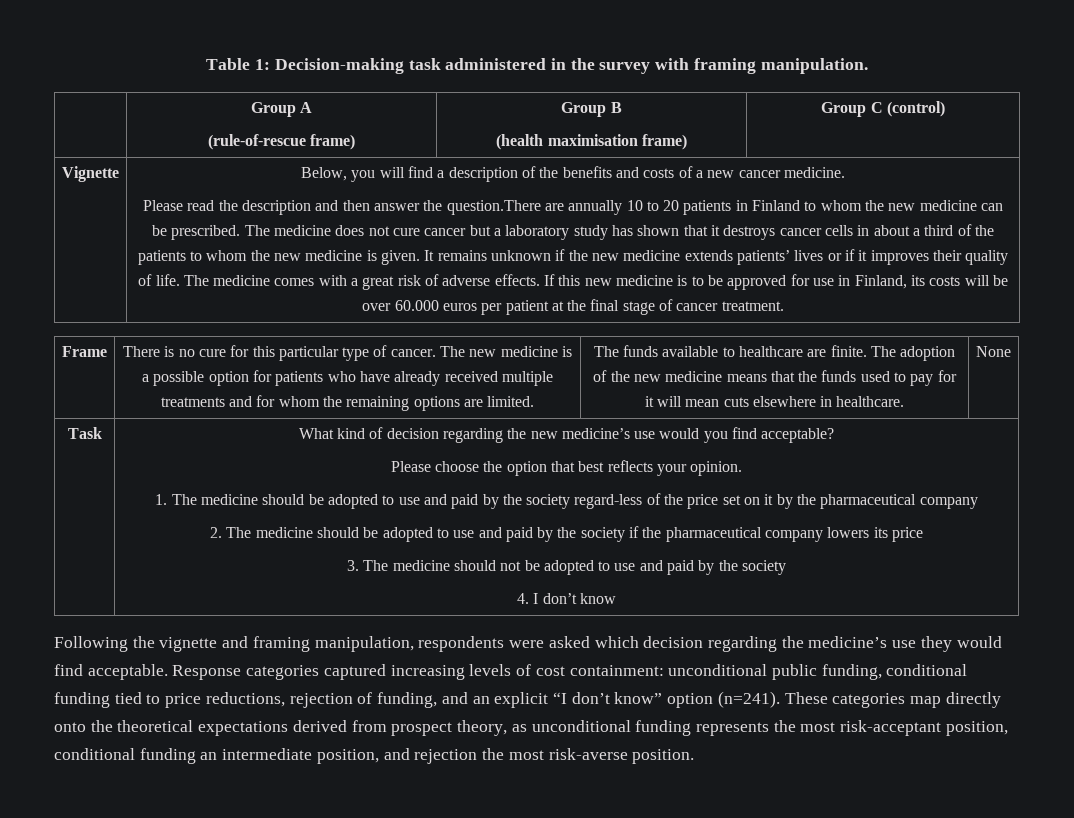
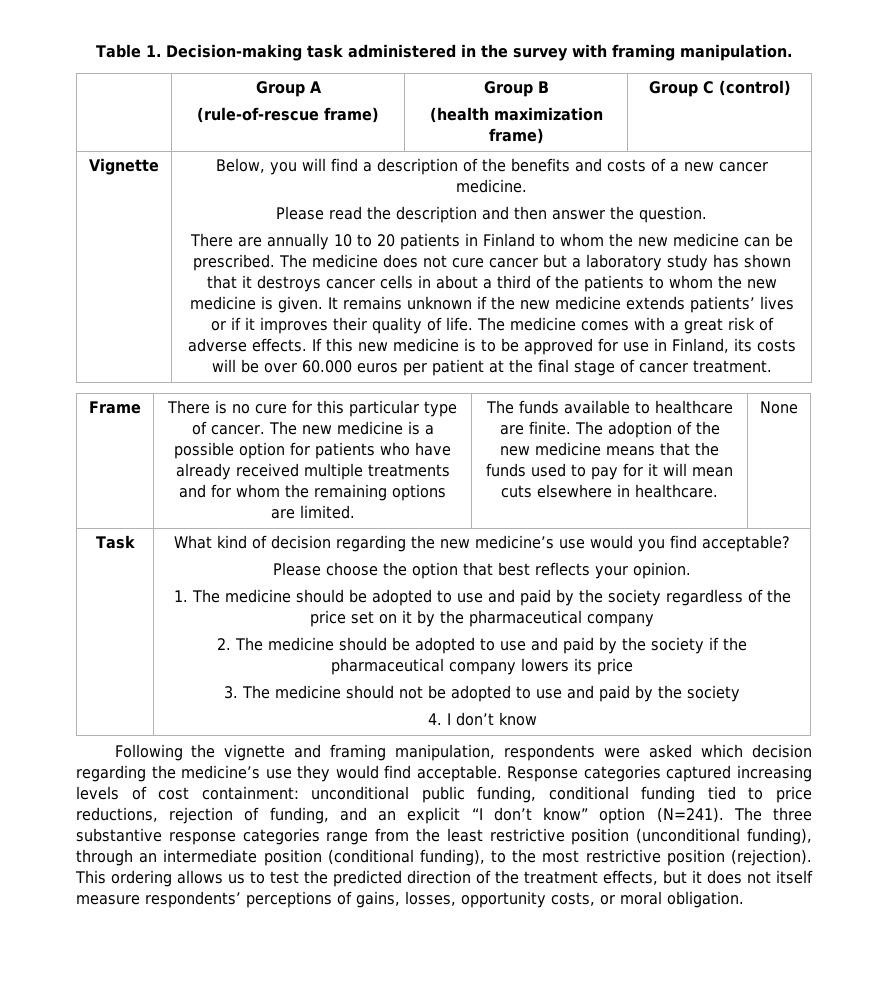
[255,59,271,70] 1: -> [145,45,161,57] 1.
[547,134,638,146] maximisation -> [493,107,603,121] maximization
[446,200,541,215] question.There -> [639,206,707,223] [189,233,233,247] question. // There
[574,494,643,509] regard-less -> [665,589,743,606] regardless
[717,691,1001,708] [54,720,1008,736] [54,748,695,764] (n=241). These categories map directly onto the theoretical expectations derived from prospect theory, as unconditional funding represents the most risk-acceptant position, conditional funding an intermediate position, and rejection the most risk-averse position. -> [656,807,813,823] [76,828,812,845] [76,849,812,866] [75,870,813,887] [76,891,744,908] (N=241). The three substantive response categories range from the least restrictive position (unconditional funding), through an intermediate position (conditional funding), to the most restrictive position (rejection). This ordering allows us to test the predicted direction of the treatment effects, but it does not itself measure respondents’ perceptions of gains, losses, opportunity costs, or moral obligation.

